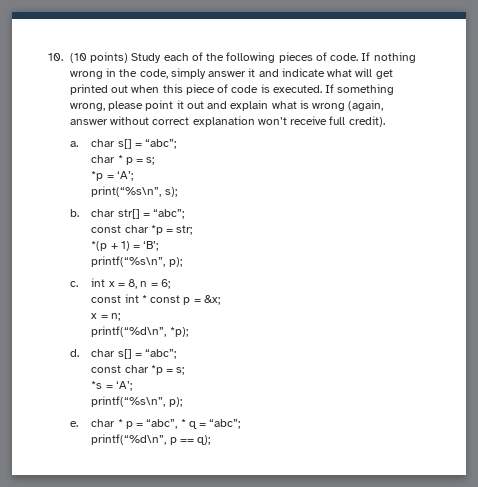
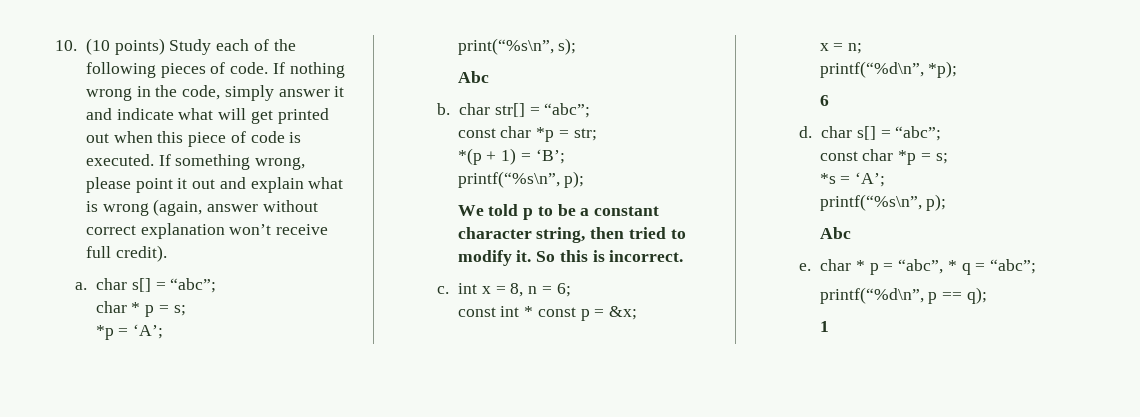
(177, 192) none -> [457,71,489,83] // Abc
(182, 262) none -> [457,204,659,220] [457,227,686,243] [457,250,684,266] // We told p to be a constant character string, then tried to modify it. So this is incorrect.
(188, 332) none -> [819,95,829,106] // 6
(182, 402) none -> [819,227,851,239] // Abc
(211, 440) none -> [819,321,829,332] // 1

